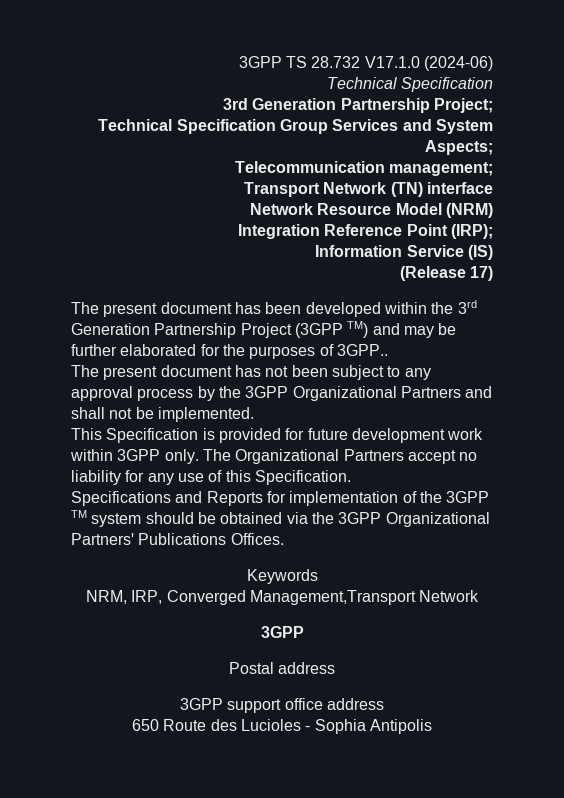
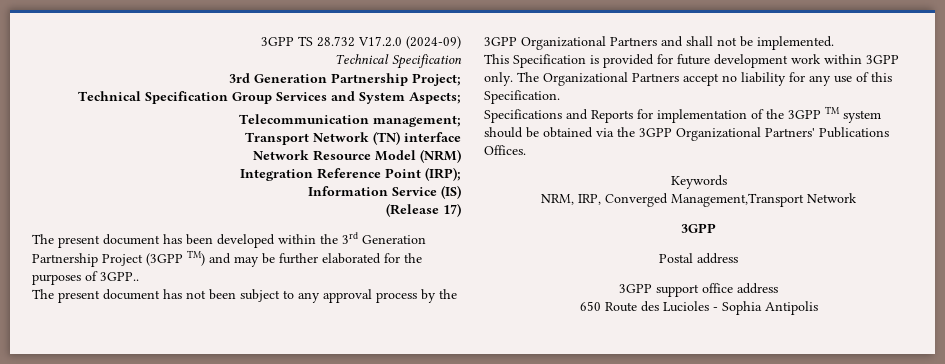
[364,56,493,71] V17.1.0 (2024-06) -> [358,36,461,49] V17.2.0 (2024-09)

